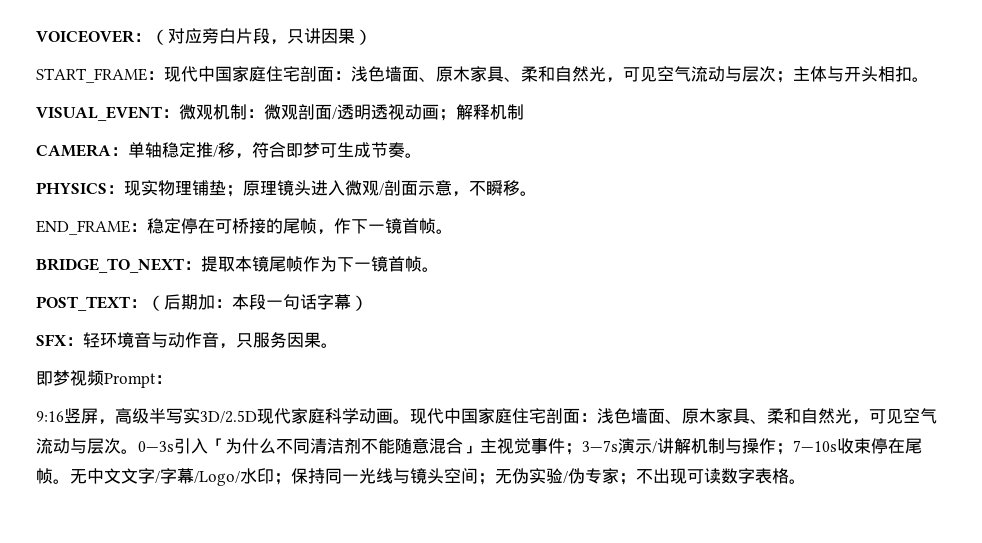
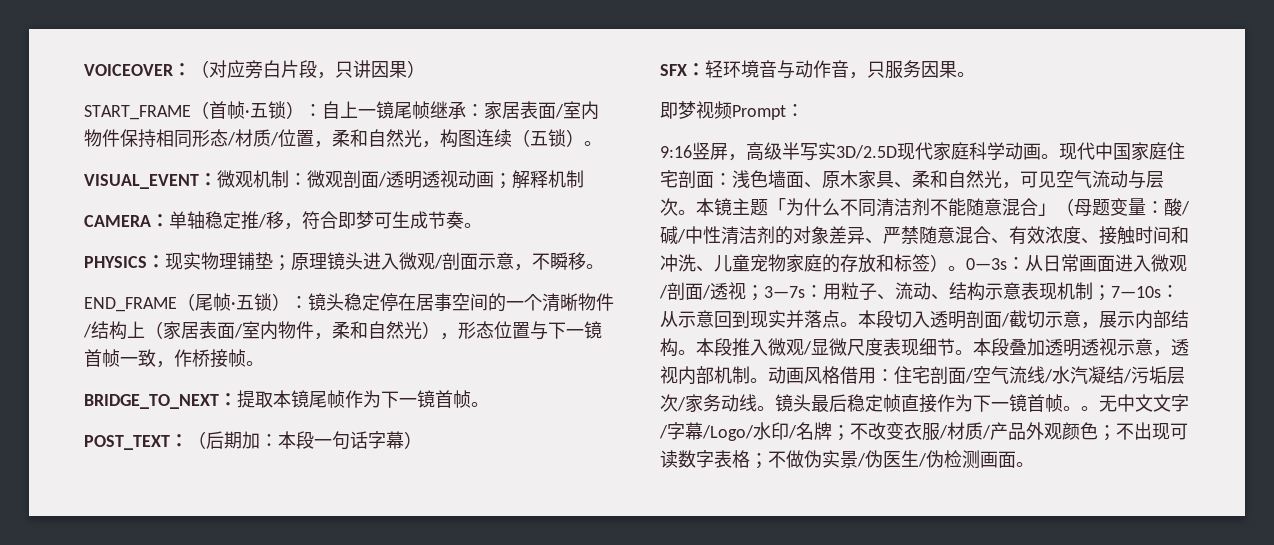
[147,66,912,83] ：现代中国家庭住宅剖面：浅色墙面、原木家具、柔和自然光，可见空气流动与层次；主体与开头相扣 -> [191,101,599,120] [84,129,584,148] （首帧·五锁）：自上一镜尾帧继承：家居表面/室内物件保持相同形态/材质/位置，柔和自然光，构图连续（五锁）
[130,218,419,235] ：稳定停在可桥接的尾帧，作下一镜首 -> [177,293,614,312] [83,321,602,340] [84,349,228,368] （尾帧·五锁）：镜头稳定停在居事空间的一个清晰物件/结构上（家居表面/室内物件，柔和自然光），形态位置与下一镜首帧一致，作桥接
[138,438,208,454] 0—3s引入 -> [696,198,768,216] 本镜主题
[480,438,922,455] [36,468,53,484] 主视觉事件；3—7s演示/讲解机制与操作；7—10s收束停在尾帧 -> [1056,198,1190,217] [660,226,1189,245] [660,254,1187,273] [659,282,1179,301] [660,310,1189,329] [660,338,1189,357] [660,366,1185,385] [660,394,1081,413] （母题变量：酸/碱/中性清洁剂的对象差异、严禁随意混合、有效浓度、接触时间和冲洗、儿童宠物家庭的存放和标签）。0—3s：从日常画面进入微观/剖面/透视；3—7s：用粒子、流动、结构示意表现机制；7—10s：从示意回到现实并落点。本段切入透明剖面/截切示意，展示内部结构。本段推入微观/显微尺度表现细节。本段叠加透明透视示意，透视内部机制。动画风格借用：住宅剖面/空气流线/水汽凝结/污垢层次/家务动线。镜头最后稳定帧直接作为下一镜首帧。
[274,468,619,485] ；保持同一光线与镜头空间；无伪实验/伪专家 -> [788,422,1098,441] /名牌；不改变衣服/材质/产品外观颜色
(789, 476) none -> [750,450,1016,469] ；不做伪实景/伪医生/伪检测画面

